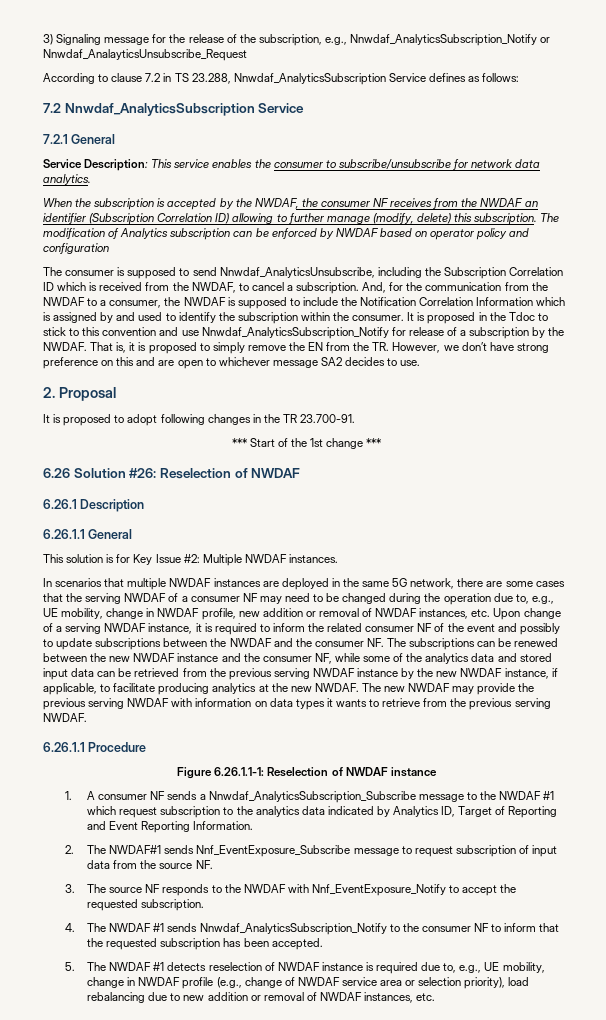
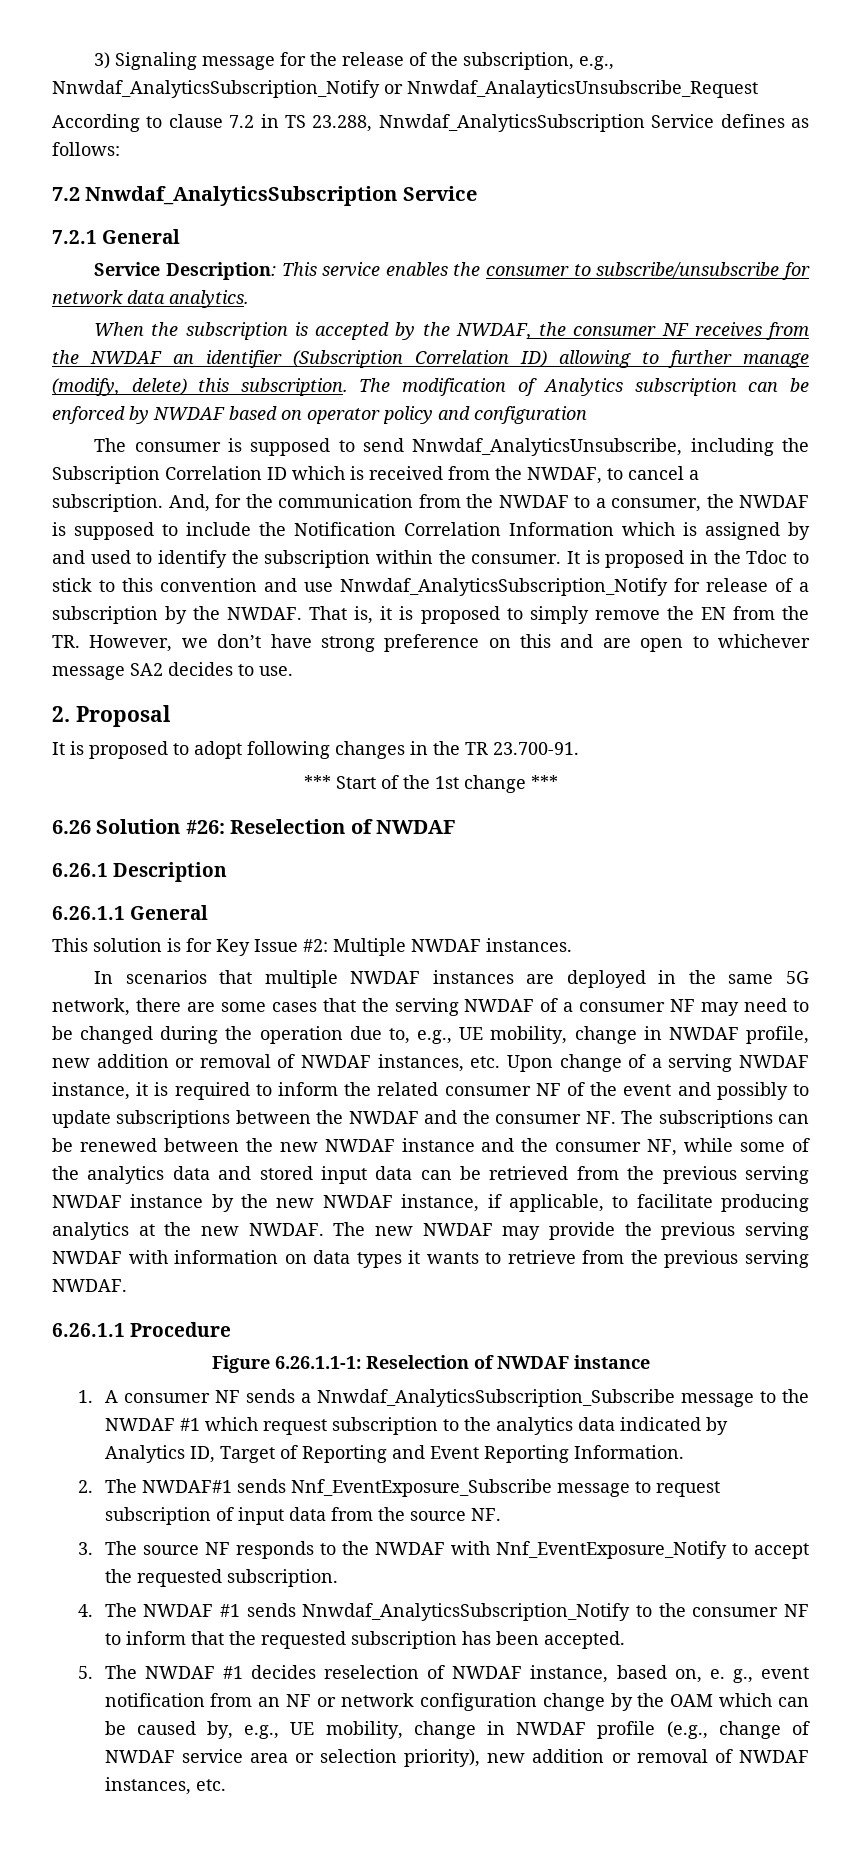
[167,962,207,971] detects -> [250,1665,316,1679] decides
[321,962,457,974] instance is required due to, -> [530,1665,809,1683] [104,1693,809,1711] [104,1721,233,1739] instance, based on, e. g., event notification from an NF or network configuration change by the OAM which can be caused by,
[508,977,530,986] [87,992,181,1003] load rebalancing due to -> (481, 1758) none

